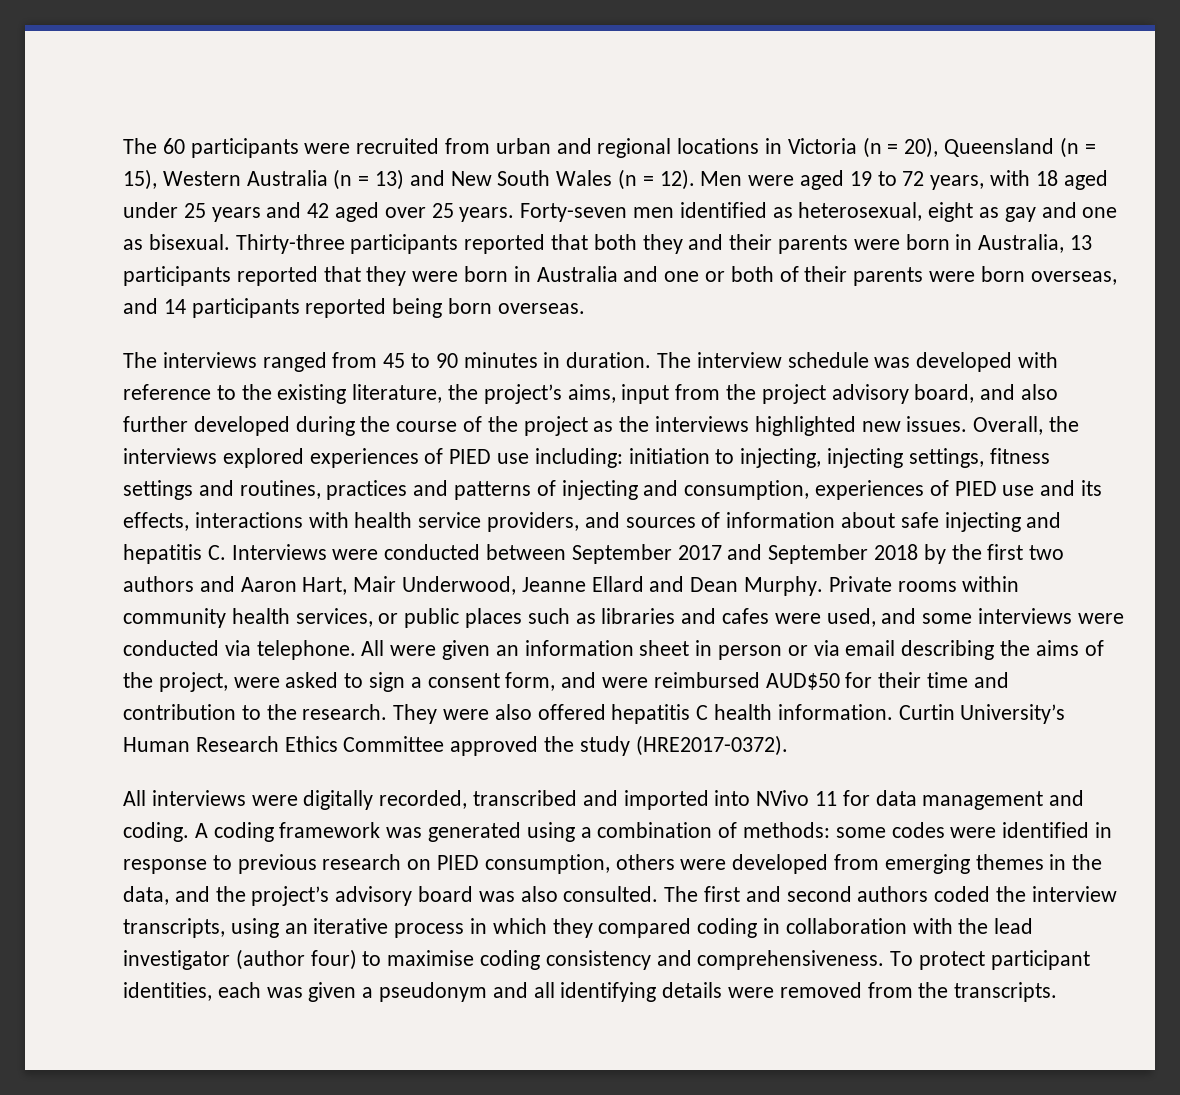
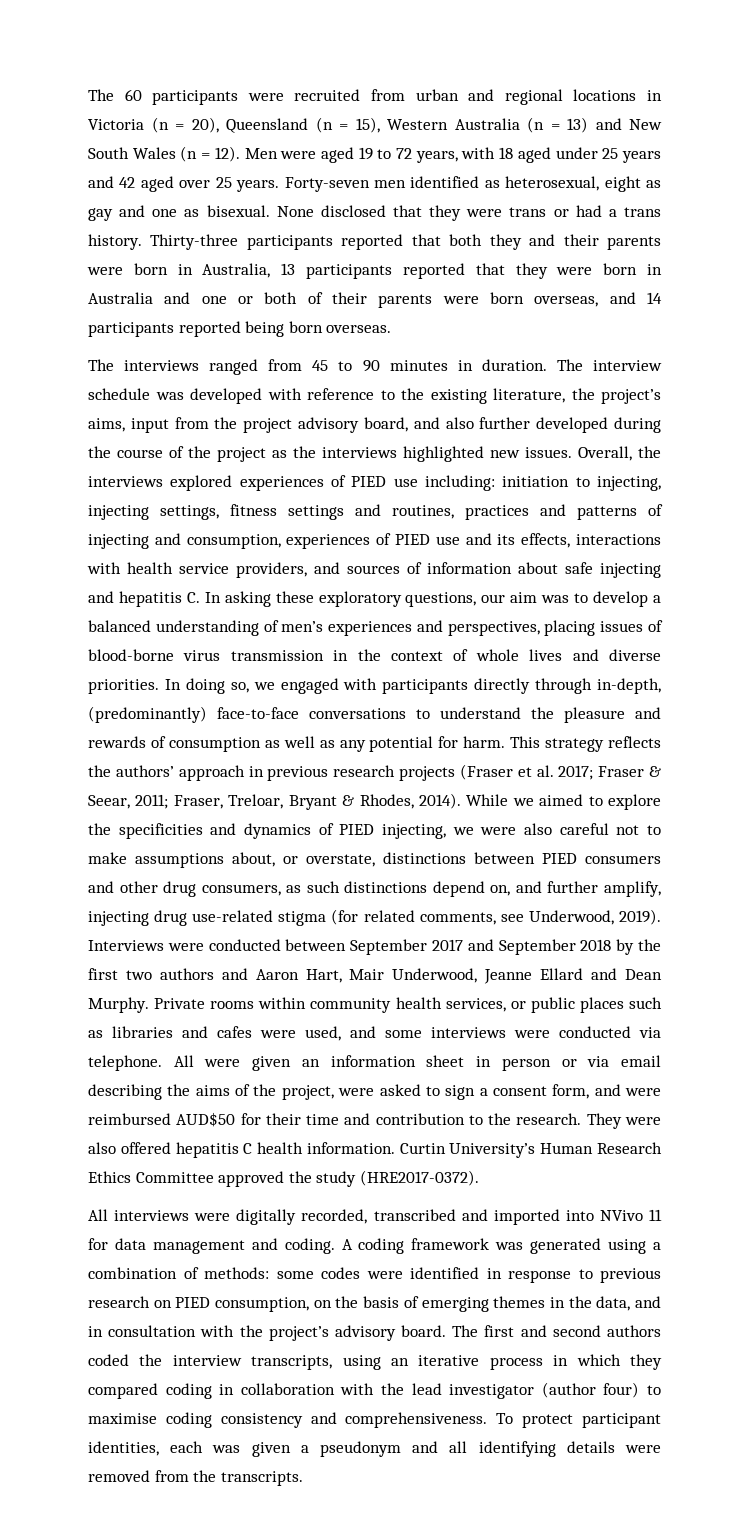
(230, 242) none -> [276,205,661,221] [88,234,142,250] None disclosed that they were trans or had a trans history.
(226, 552) none -> [204,591,661,607] [88,620,663,636] [88,649,661,661] [88,678,661,694] [88,706,661,723] [88,736,661,752] [88,764,661,781] [88,793,661,810] [88,823,661,839] [88,852,661,868] [88,881,661,897] [88,909,661,926] In asking these exploratory questions, our aim was to develop a balanced understanding of men’s experiences and perspectives, placing issues of blood-borne virus transmission in the context of whole lives and diverse priorities. In doing so, we engaged with participants directly through in-depth, (predominantly) face-to-face conversations to understand the pleasure and rewards of consumption as well as any potential for harm. This strategy reflects the authors’ approach in previous research projects (Fraser et al. 2017; Fraser & Seear, 2011; Fraser, Treloar, Bryant & Rhodes, 2014). While we aimed to explore the specificities and dynamics of PIED injecting, we were also careful not to make assumptions about, or overstate, distinctions between PIED consumers and other drug consumers, as such distinctions depend on, and further amplify, injecting drug use-related stigma (for related comments, see Underwood, 2019).
[615,854,880,874] others were developed from -> [313,1296,419,1308] on the basis of
[215,886,659,906] the project’s advisory board was also consulted. -> [88,1325,447,1341] in consultation with the project’s advisory board.

